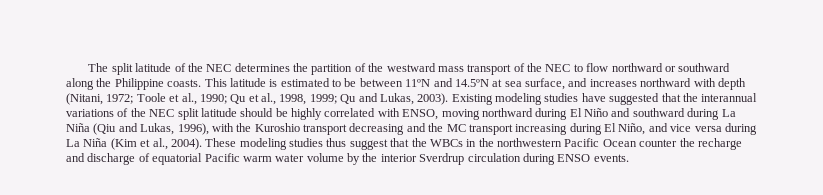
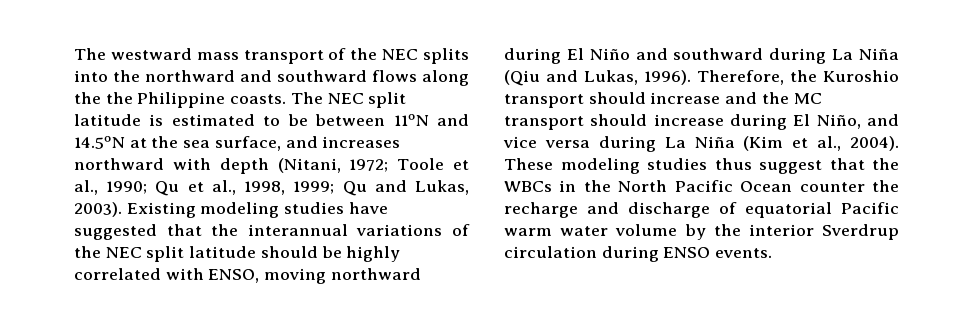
[88,63,384,75] The split latitude of the NEC determines the partition of the -> [74,48,106,60] The
[573,63,731,72] to flow northward or southward -> [422,48,469,64] [74,70,417,82] splits into the northward and southward flows
(112, 82) none -> [105,92,133,104] the
[204,78,227,87] This -> [290,92,407,108] The NEC split
(503, 83) none -> [151,136,179,148] the
[177,123,234,135] 1996), with -> [644,70,784,85] 1996). Therefore,
[349,123,405,135] decreasing -> [588,92,721,104] should increase
[515,124,568,135] increasing -> [590,114,724,126] should increase
[497,138,562,147] northwestern -> [618,180,668,192] North

